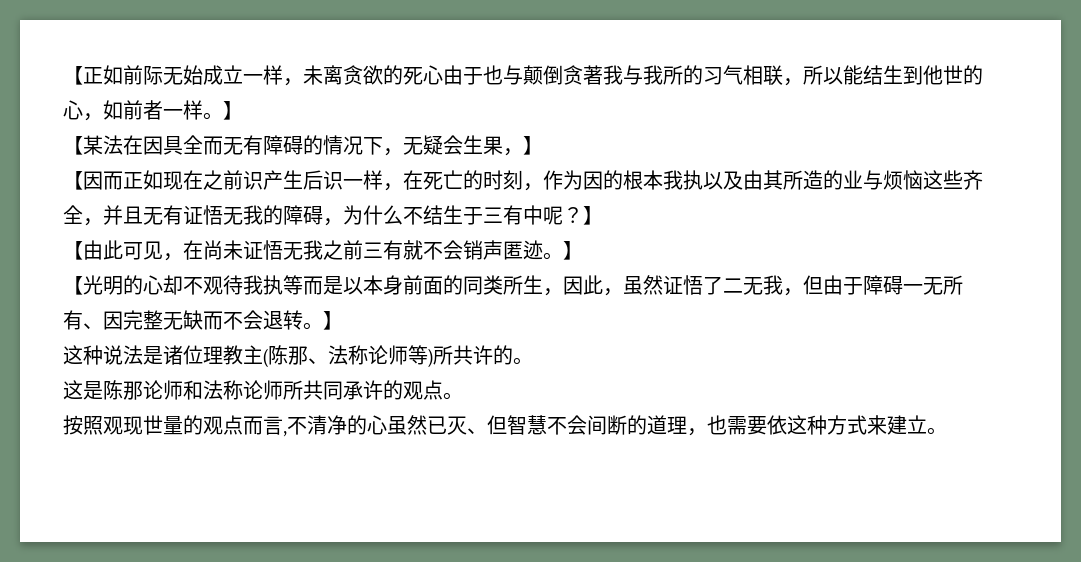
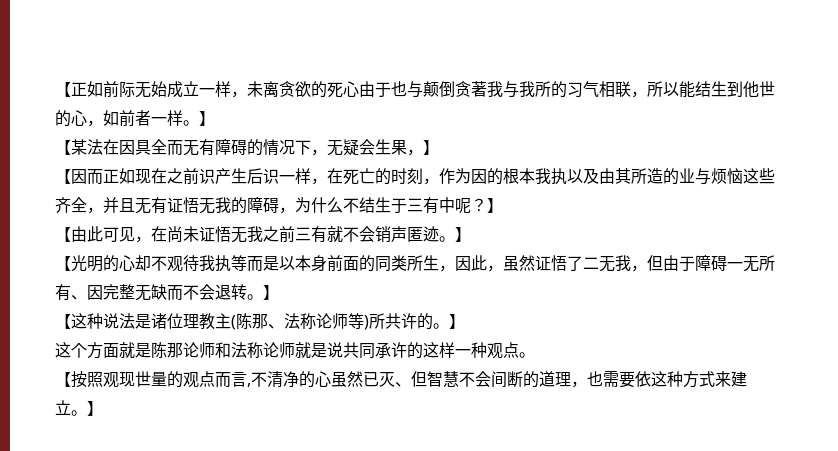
(343, 320) none -> [55,314,71,329] 【
[63,380,83,400] // 这 -> [449,314,465,329] [55,342,135,359] 】 // 这个方面就
[283,380,303,400] 所 -> [295,342,343,358] 就是说
(403, 390) none -> [423,342,487,358] 这样一种
(463, 396) none -> [55,372,71,387] 【
(947, 431) none -> [87,401,103,416] 】

